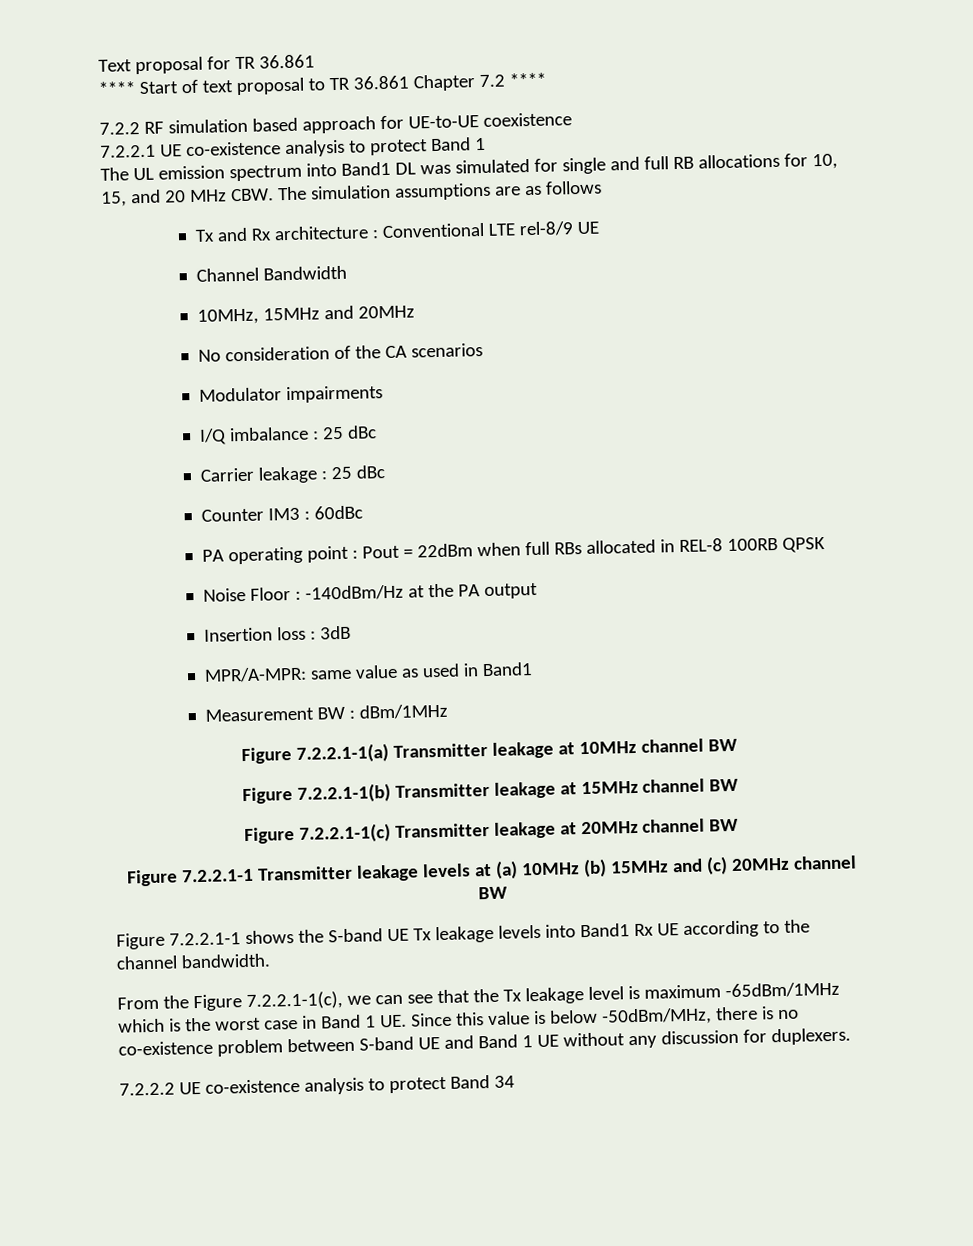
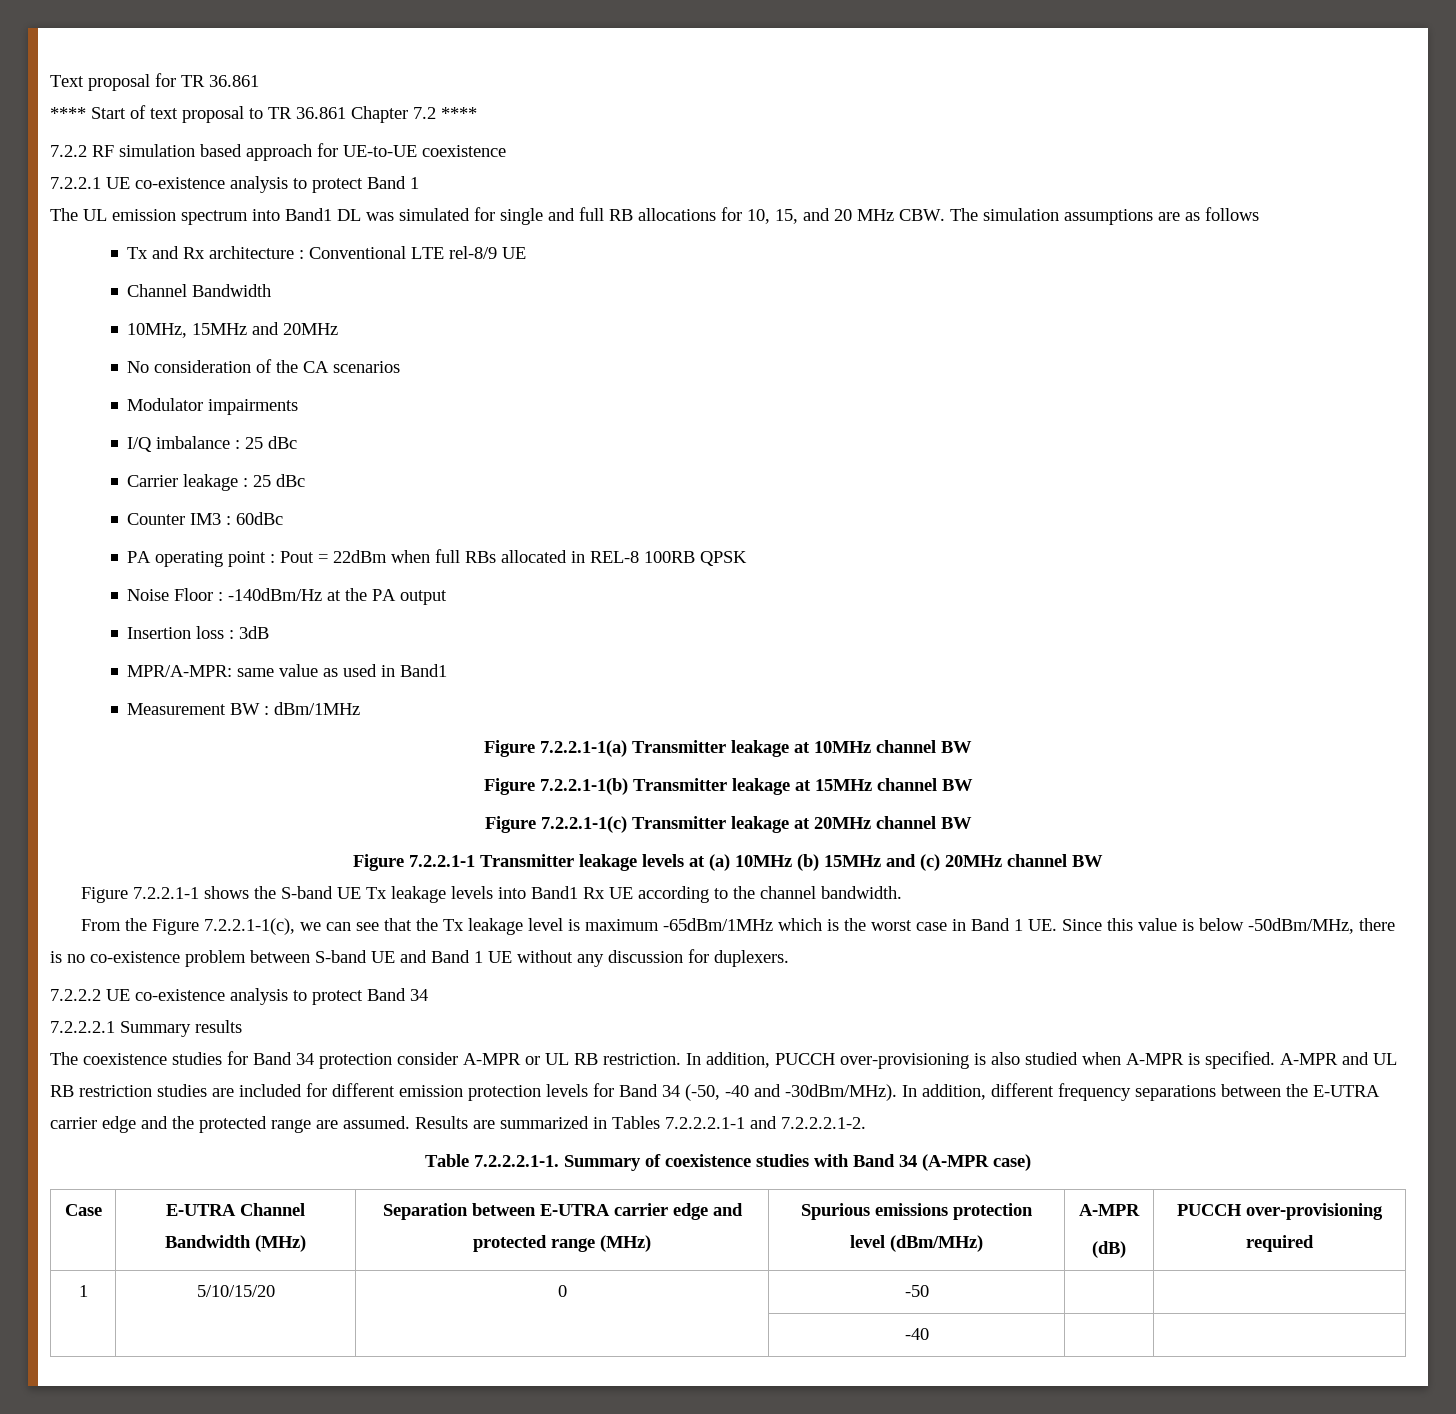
(515, 1081) none -> [50,1020,242,1037] [50,1051,1397,1069] [50,1083,1380,1101] [50,1116,866,1133] [425,1154,1031,1171] [64,1204,102,1216] [166,1203,305,1216] [165,1235,306,1252] [382,1203,743,1220] [473,1235,651,1252] [801,1203,1033,1220] [850,1235,983,1252] [1079,1204,1140,1216] [1092,1241,1126,1258] [1177,1203,1383,1220] [1246,1235,1314,1252] [78,1285,88,1297] [196,1285,275,1297] [557,1285,567,1297] [904,1285,929,1297] [904,1328,929,1340] // 7.2.2.2.1 Summary results // The coexistence studies for Band 34 protection consider A-MPR or UL RB restriction. In addition, PUCCH over-provisioning is also studied when A-MPR is specified. A-MPR and UL RB restriction studies are included for different emission protection levels for Band 34 (-50, -40 and -30dBm/MHz). In addition, different frequency separations between the E-UTRA carrier edge and the protected range are assumed. Results are summarized in Tables 7.2.2.2.1-1 and 7.2.2.2.1-2. // Table 7.2.2.2.1-1. Summary of coexistence studies with Band 34 (A-MPR case) // Case | E-UTRA Channel Bandwidth (MHz) | Separation between E-UTRA carrier edge and protected range (MHz) | Spurious emissions protection level (dBm/MHz) | A-MPR // (dB) | PUCCH over-provisioning required // 1 | 5/10/15/20 | 0 | -50 | | // | | | -40 | |

